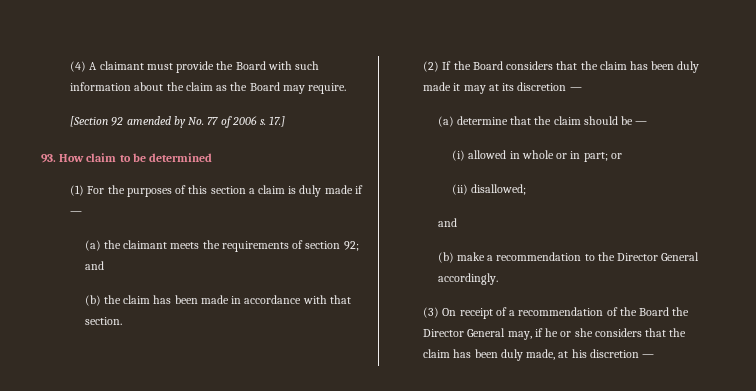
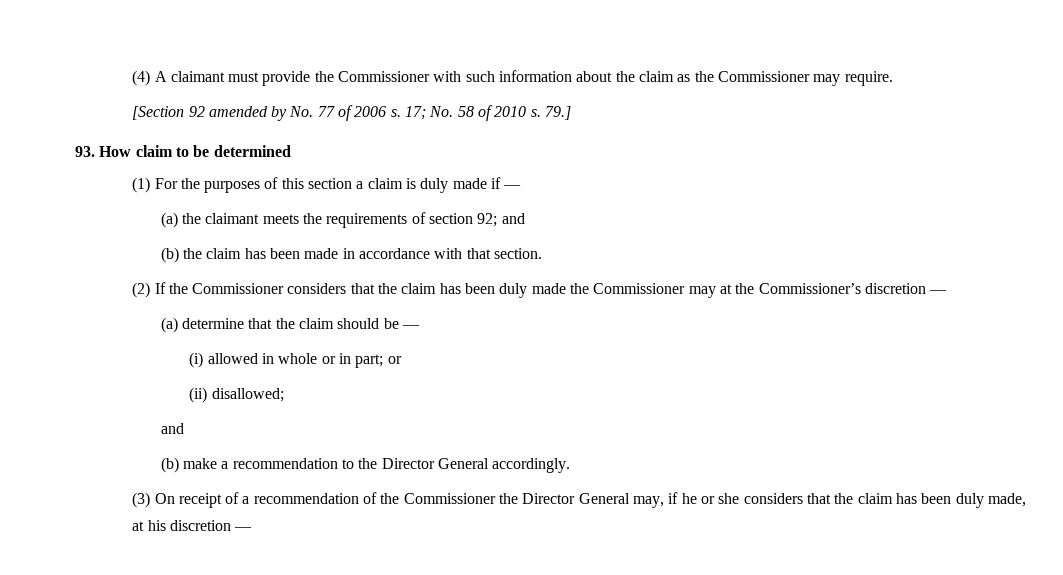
[235,61,266,70] Board -> [338,71,431,82] Commissioner
[249,82,280,91] Board -> [718,71,811,82] Commissioner
[269,116,286,127] 17.] -> [405,105,572,121] 17; No. 58 of 2010 s. 79.]
[472,61,503,70] Board -> [192,283,285,294] Commissioner
[453,83,515,94] it may at its -> [570,283,861,298] the Commissioner may at the Commissioner’s
[639,307,670,316] Board -> [403,493,496,504] Commissioner

